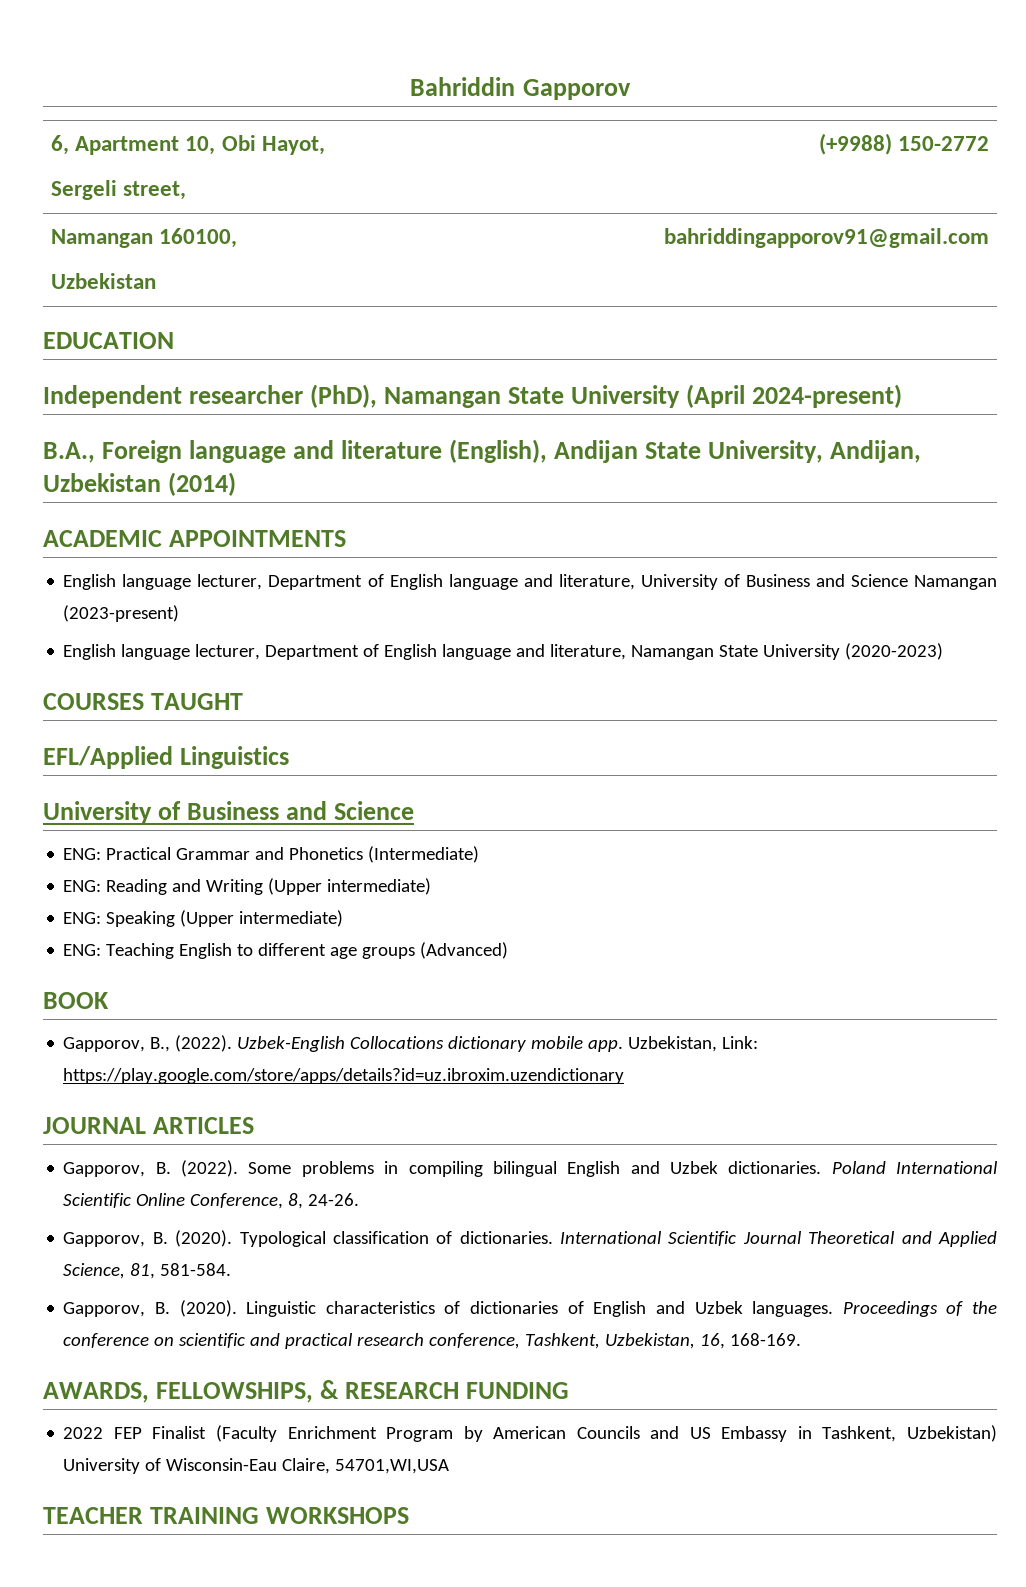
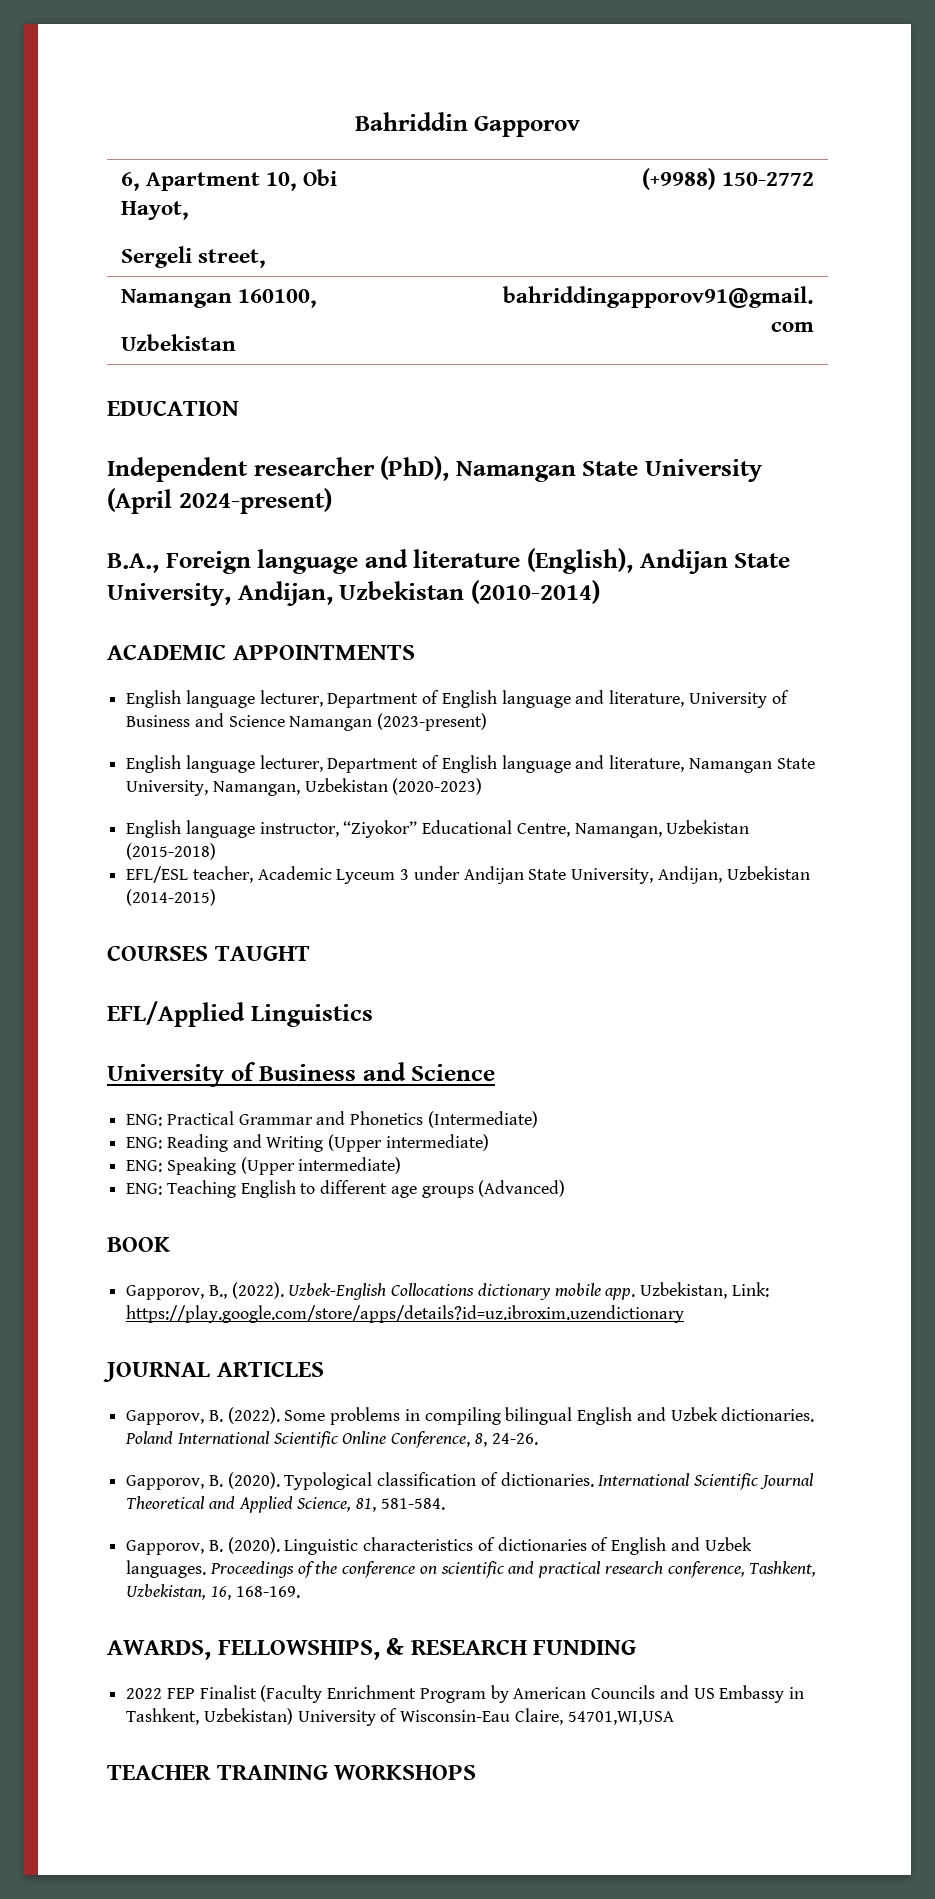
[168,472,237,496] (2014) -> [470,580,600,604] (2010-2014)
[763,643,944,660] University (2020-2023) -> [126,778,483,796] [126,820,750,838] [126,843,217,860] [126,866,810,884] [126,889,217,906] University, Namangan, Uzbekistan (2020-2023) // English language instructor, “Ziyokor” Educational Centre, Namangan, Uzbekistan (2015-2018) // EFL/ESL teacher, Academic Lyceum 3 under Andijan State University, Andijan, Uzbekistan (2014-2015)

